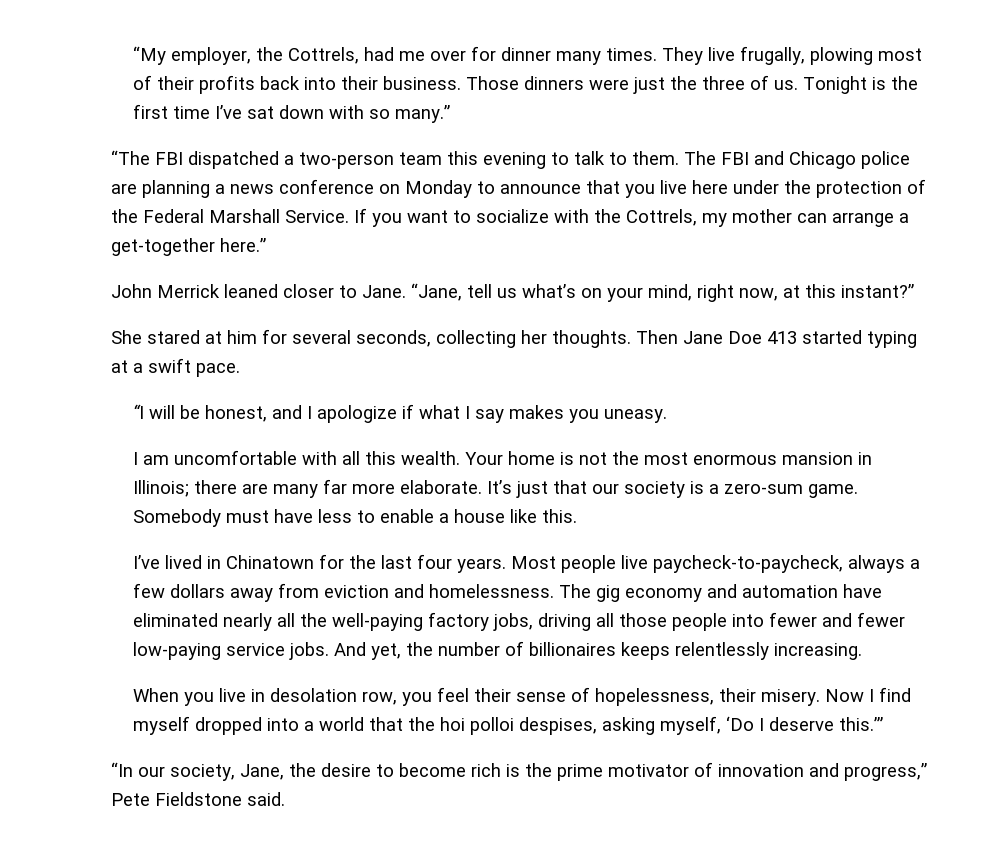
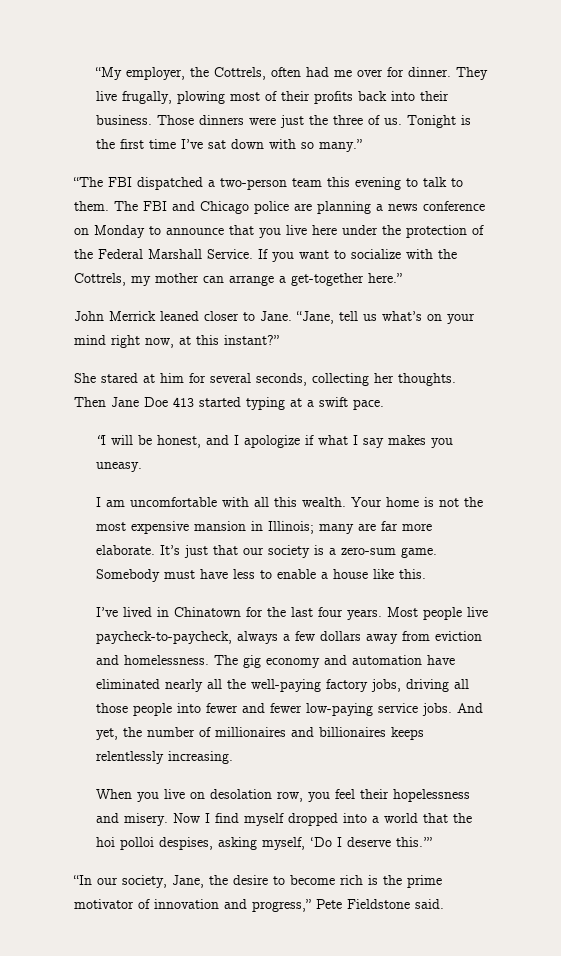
(359, 55) none -> [270,67,301,77] often
[500,47,657,65] dinner many times. -> [407,67,451,77] dinner.
[647,284,692,301] mind, -> [74,335,107,345] mind
[692,454,777,465] enormous -> [130,521,189,534] expensive
[193,480,318,498] there are many -> [318,523,376,534] many are
(524, 648) none -> [214,727,314,737] millionaires and
[250,689,265,702] in -> [189,792,205,799] on
[515,687,756,706] sense of hopelessness, their -> [392,789,470,802] [95,813,119,823] hopelessness and

